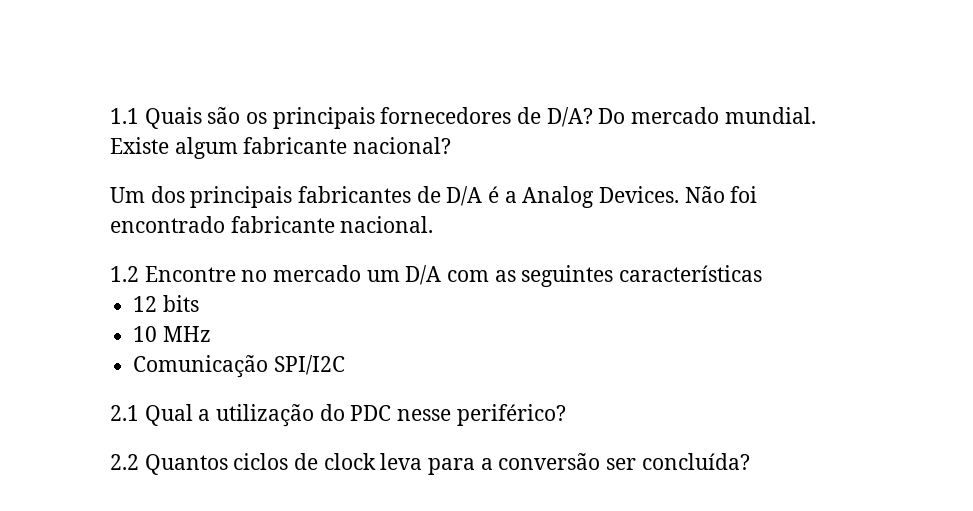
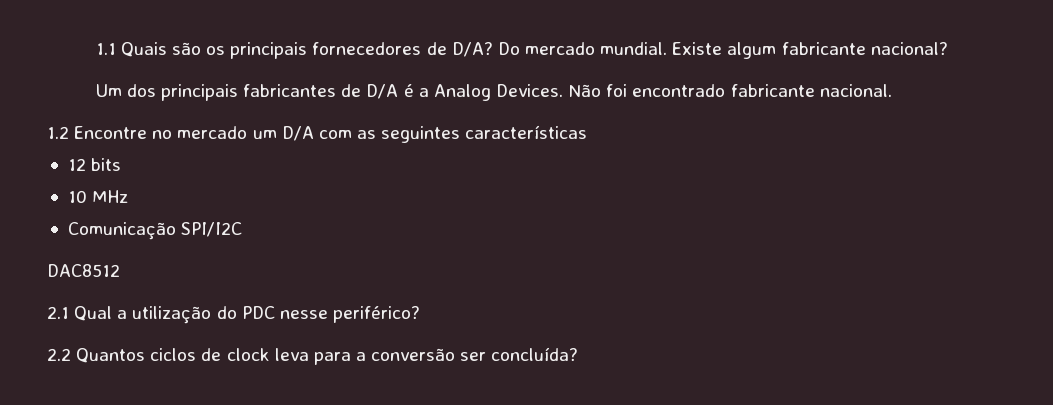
(345, 365) none -> [47,264,120,277] // DAC8512

